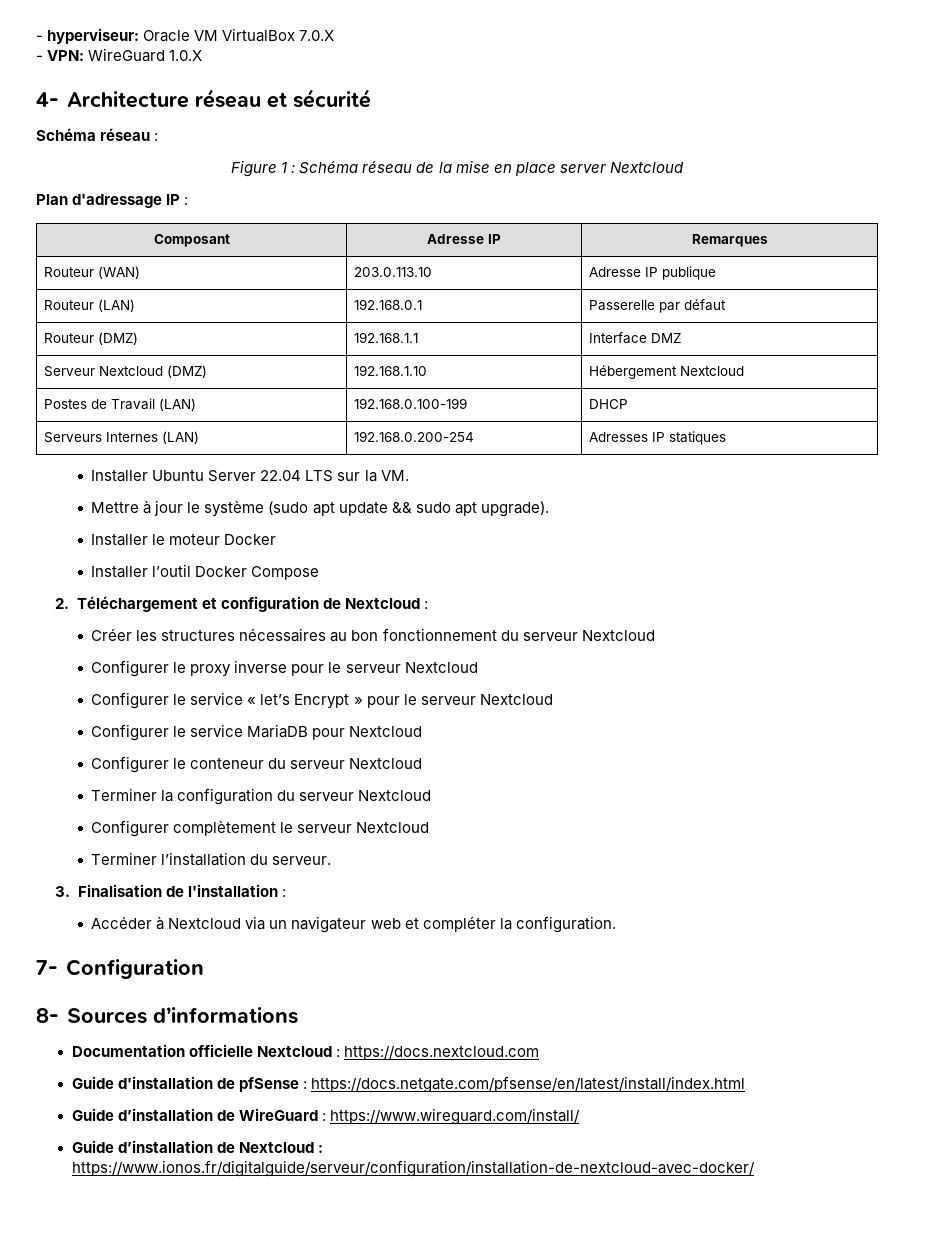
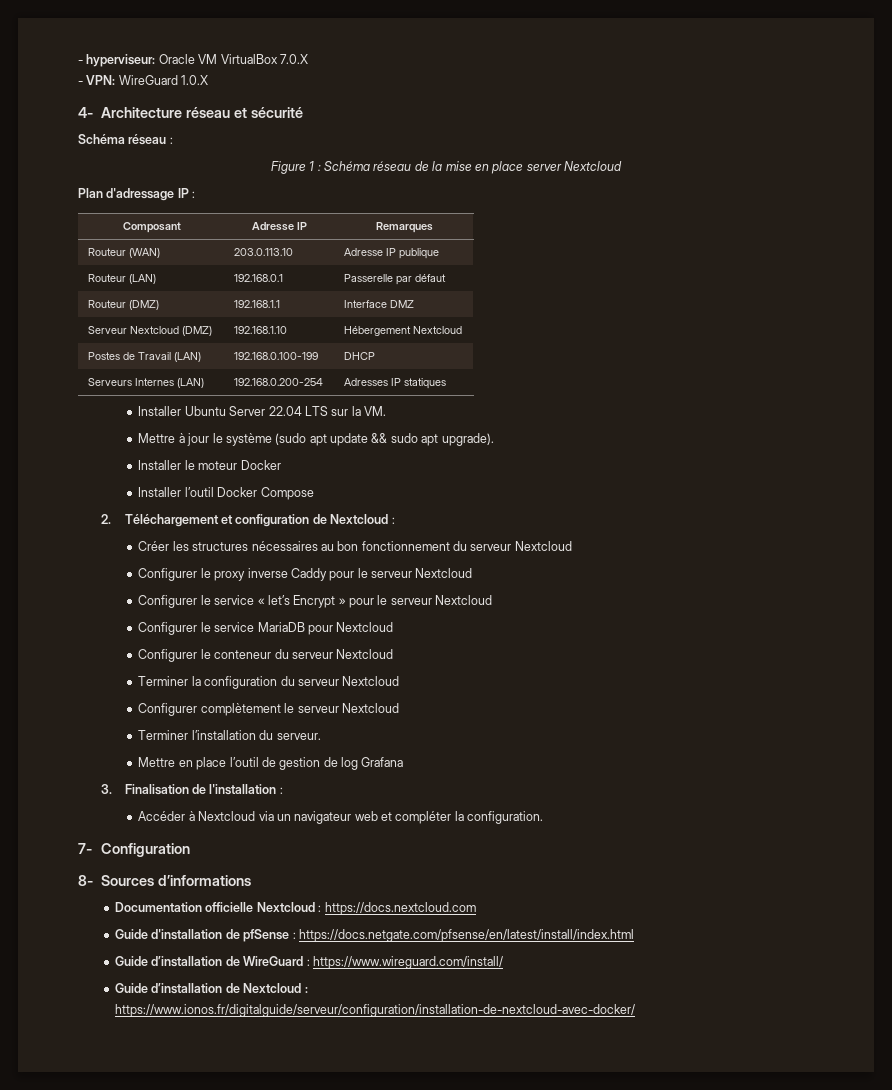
(288, 666) none -> [290,568,327,581] Caddy
(332, 860) none -> [138,757,404,770] // Mettre en place l’outil de gestion de log Grafana

